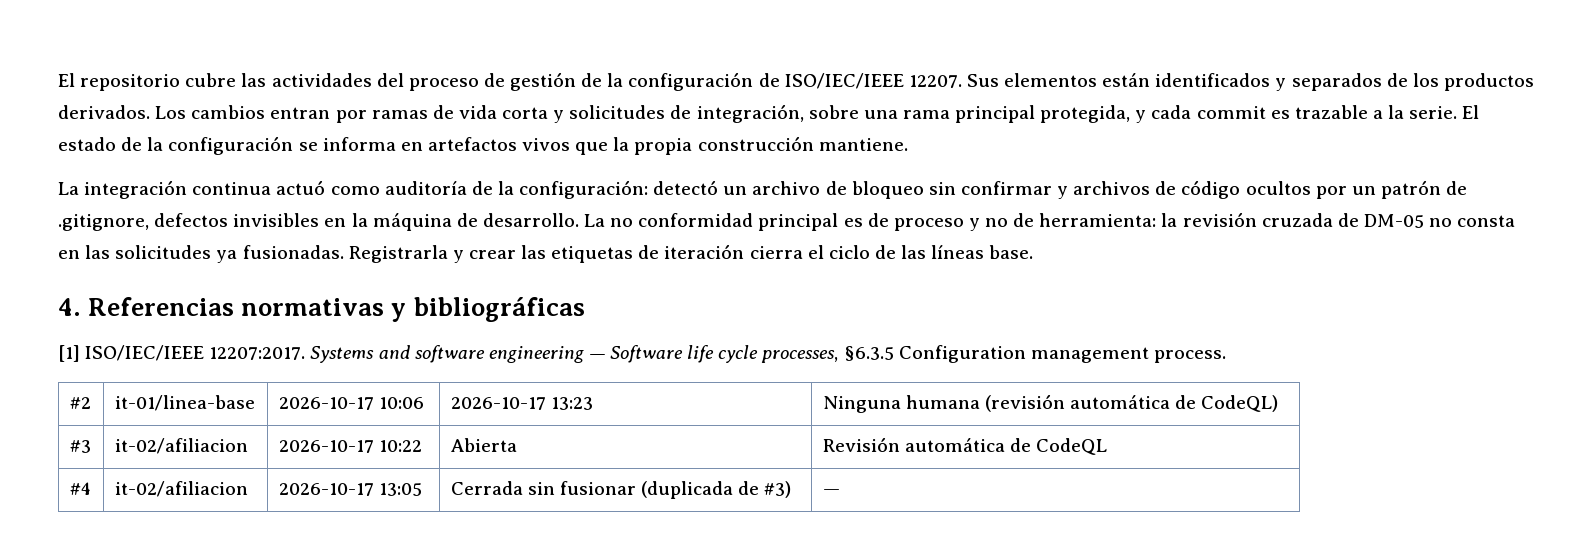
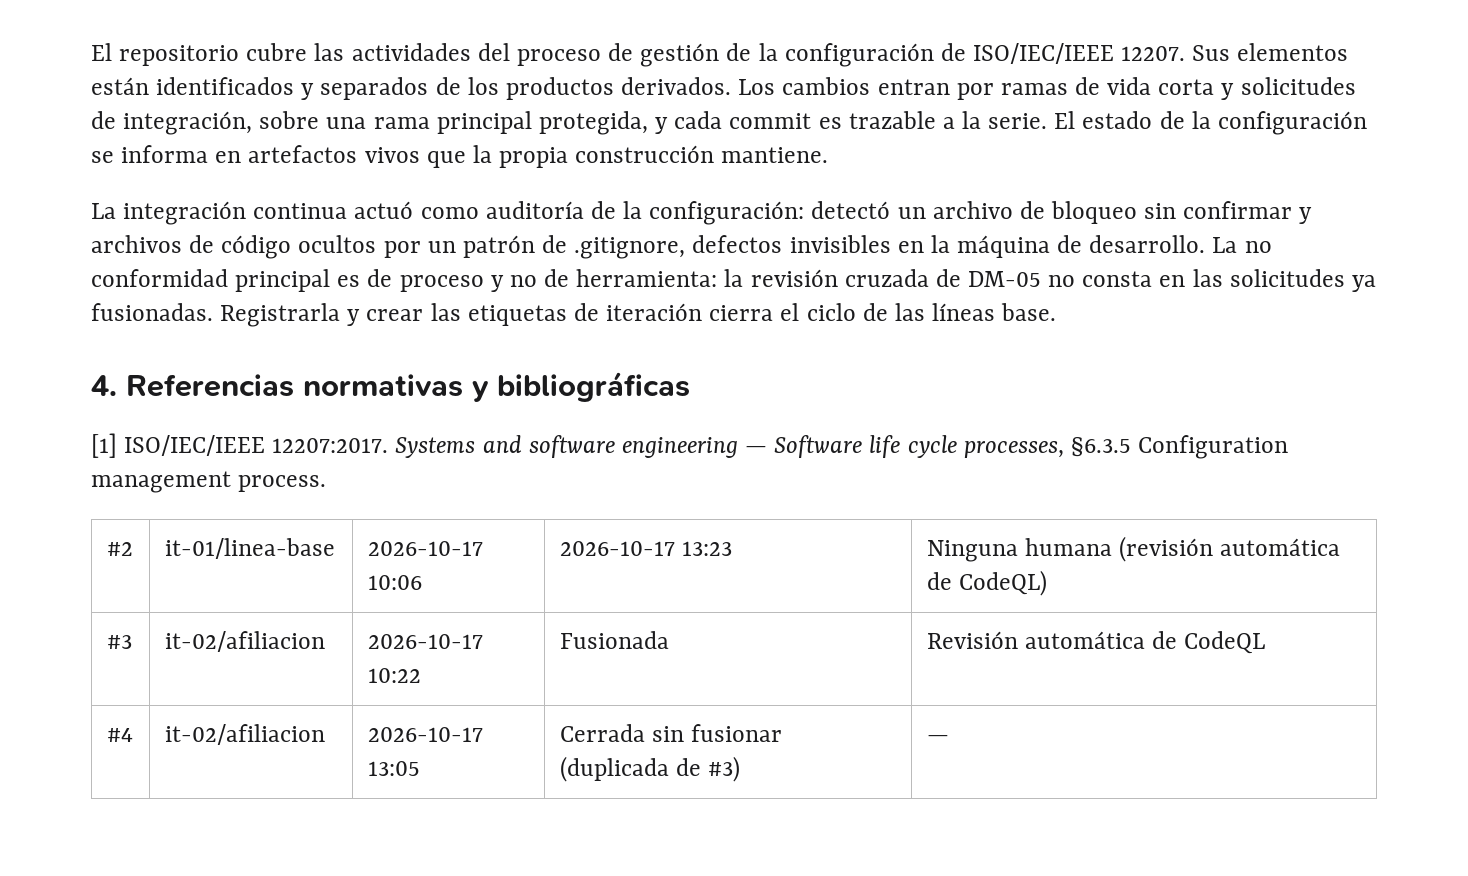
[450,438,517,452] Abierta -> [559,631,669,649] Fusionada

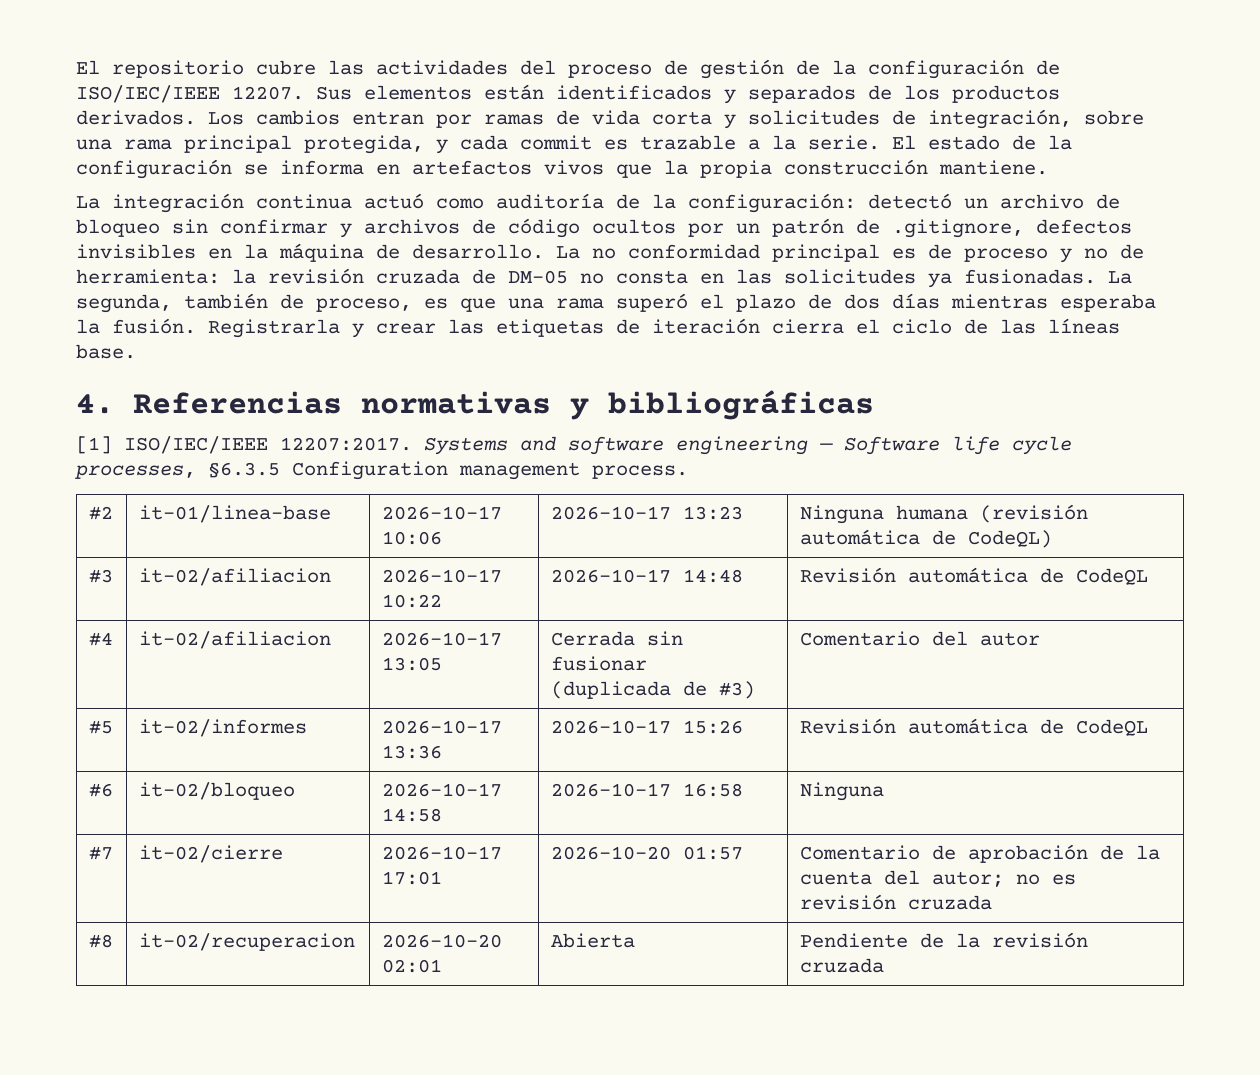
(213, 312) none -> [1108,271,1132,284] [76,293,1156,313] [76,318,196,334] La segunda, también de proceso, es que una rama superó el plazo de dos días mientras esperaba la fusión.
[559,631,669,649] Fusionada -> [550,569,743,583] 2026-10-17 14:48
[926,735,949,742] — -> [799,631,1040,646] [88,720,113,734] [138,719,307,737] [381,720,502,734] [381,745,442,759] [550,720,743,734] [799,718,1148,736] [88,783,113,797] [138,782,295,800] [381,783,502,797] [381,808,442,822] [550,783,743,797] [799,782,884,801] [88,846,113,860] [138,845,283,863] [381,846,502,860] [381,871,442,885] [550,846,743,860] [799,844,1160,863] [799,870,1076,887] [799,894,992,910] [88,934,113,948] [138,933,355,951] [381,934,502,948] [381,959,442,973] [550,933,635,948] [799,932,1088,948] [799,958,884,973] Comentario del autor // #5 | it-02/informes | 2026-10-17 13:36 | 2026-10-17 15:26 | Revisión automática de CodeQL // #6 | it-02/bloqueo | 2026-10-17 14:58 | 2026-10-17 16:58 | Ninguna // #7 | it-02/cierre | 2026-10-17 17:01 | 2026-10-20 01:57 | Comentario de aprobación de la cuenta del autor; no es revisión cruzada // #8 | it-02/recuperacion | 2026-10-20 02:01 | Abierta | Pendiente de la revisión cruzada

